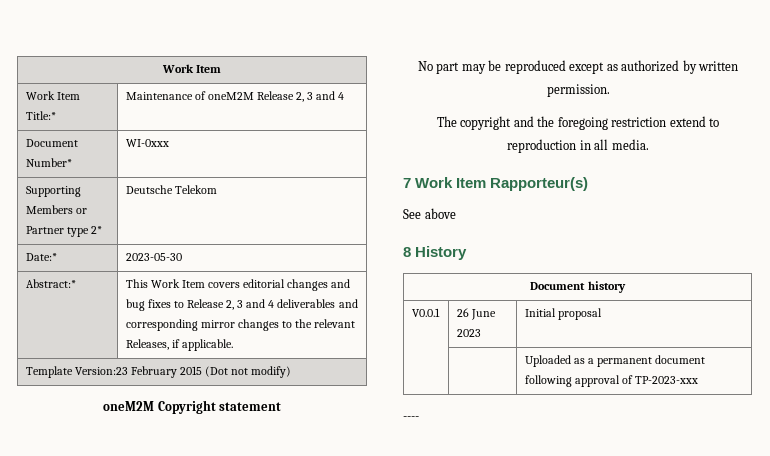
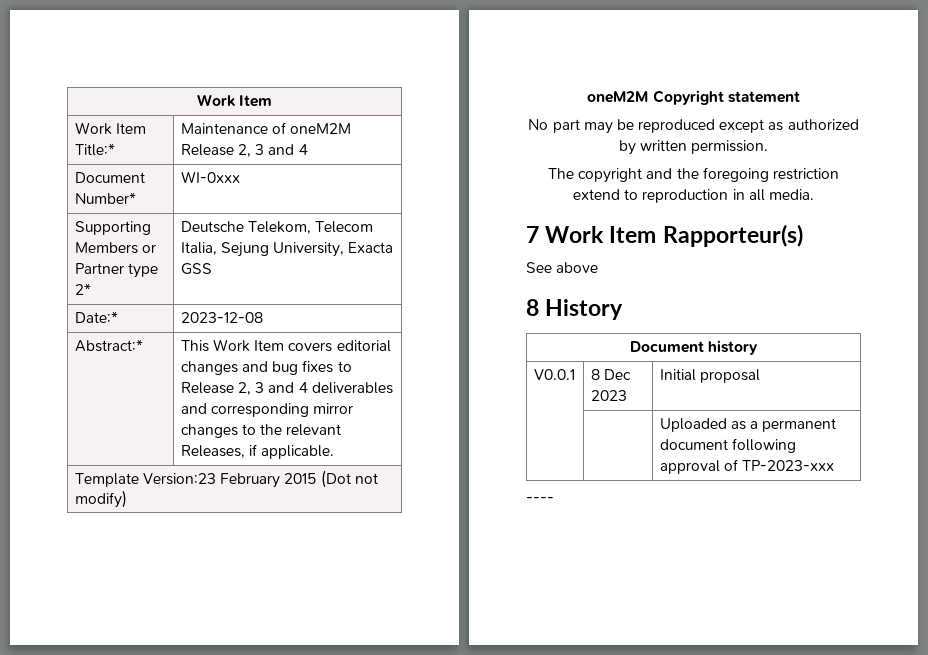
[174,185,217,194] Telekom -> [248,221,374,234] [180,242,394,257] [180,263,212,275] Telekom, Telecom Italia, Sejung University, Exacta GSS
[125,253,182,261] 2023-05-30 -> [180,312,263,323] 2023-12-08
[456,308,496,320] 26 June -> [590,369,632,380] 8 Dec

